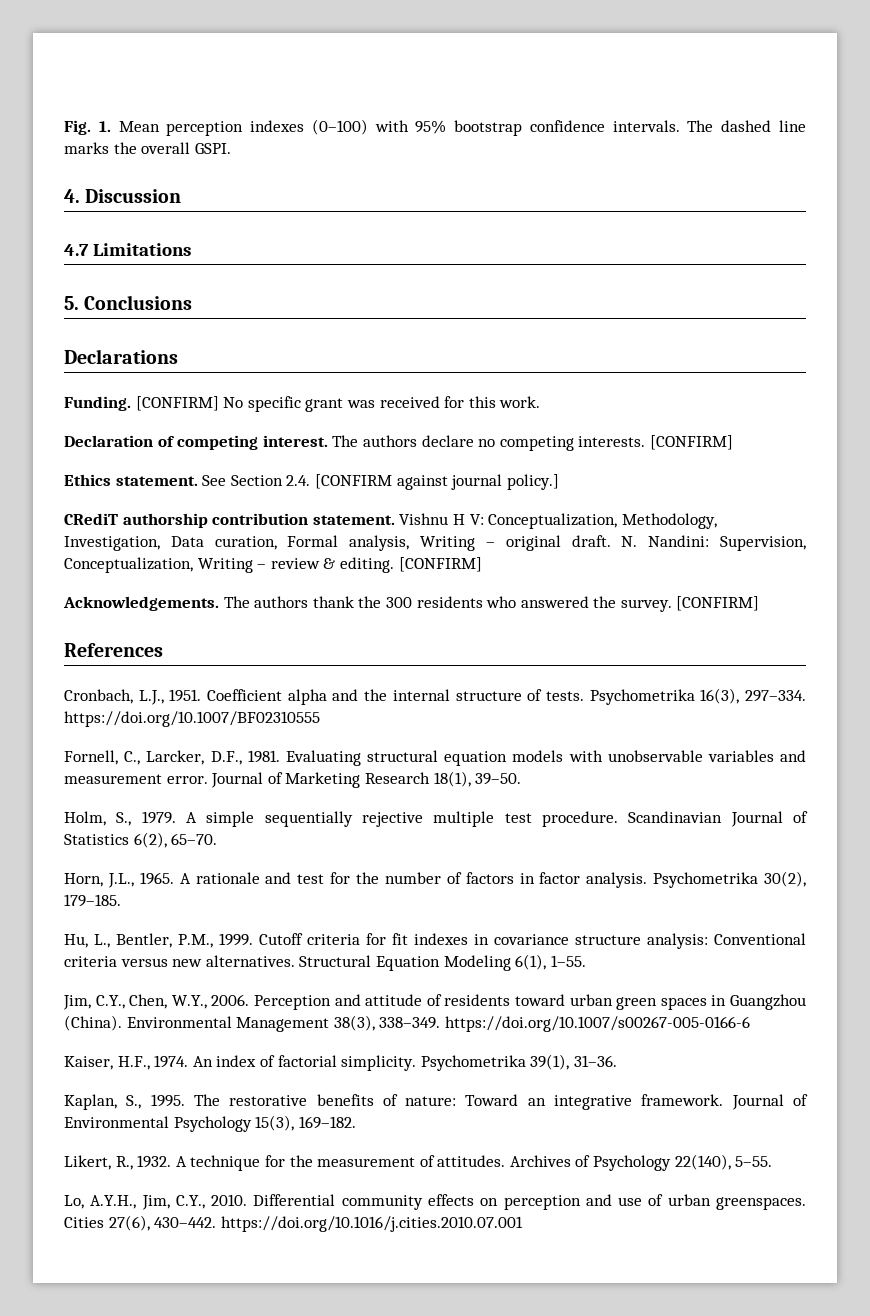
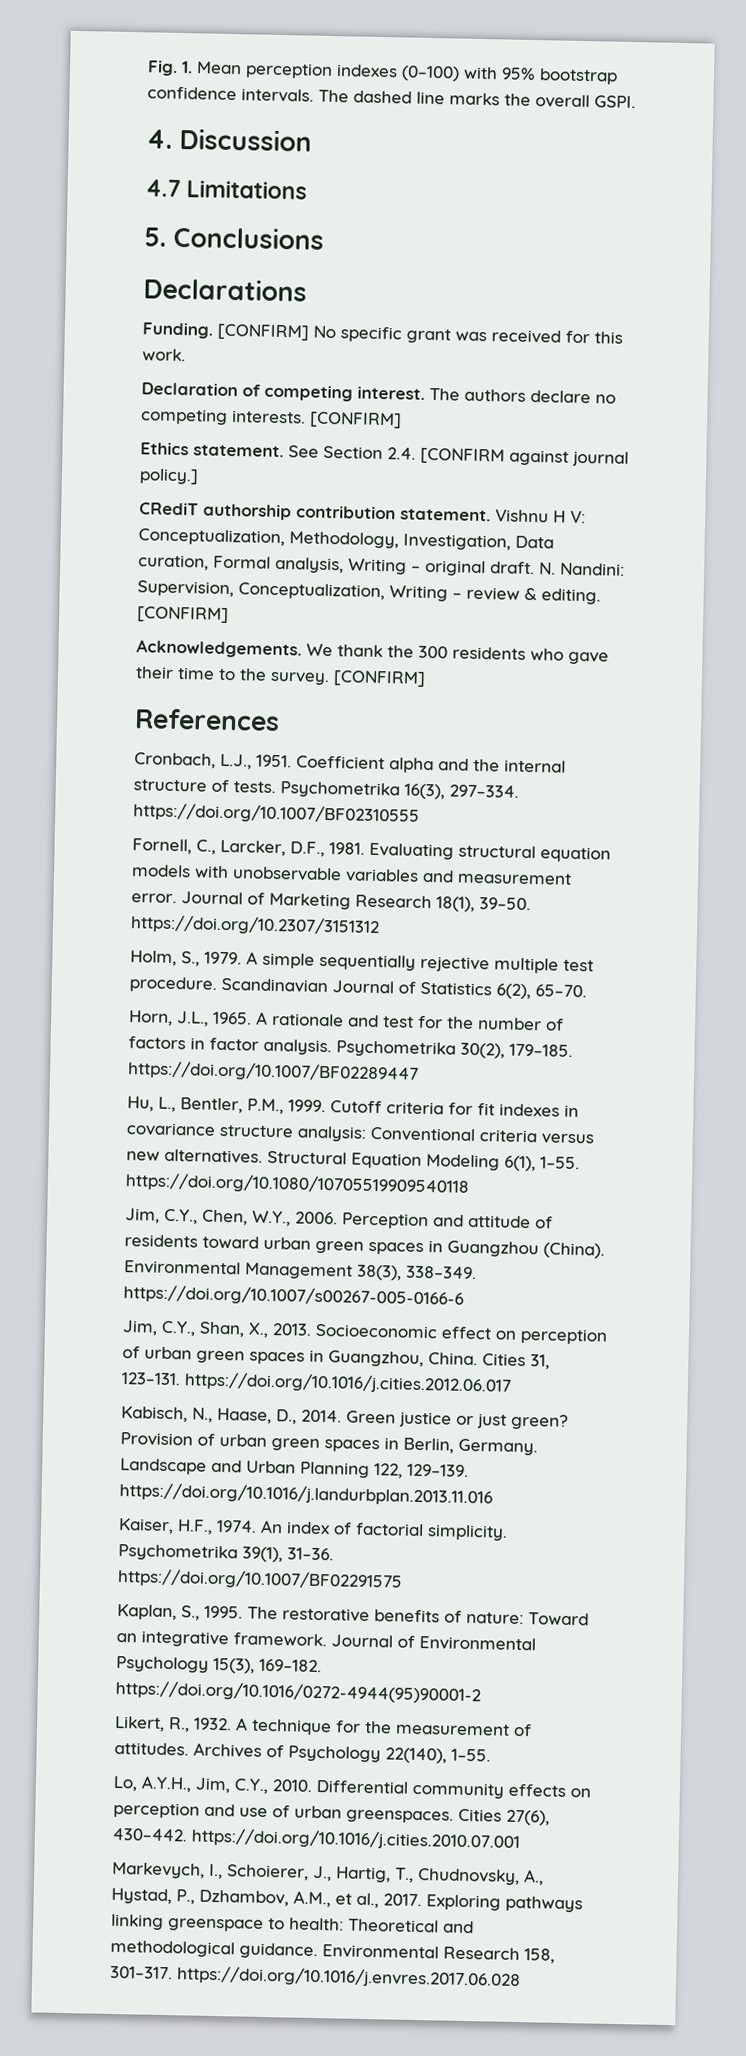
[223,596,309,608] The authors -> [306,643,333,657] We
[520,596,589,608] answered -> [568,651,609,665] [135,666,236,681] gave their time to
(522, 779) none -> [130,914,380,937] https://doi.org/10.2307/3151312
(121, 900) none -> [127,1060,419,1083] https://doi.org/10.1007/BF02289447
(586, 961) none -> [125,1172,470,1196] https://doi.org/10.1080/10705519909540118
(750, 1024) none -> [122,1320,608,1345] [122,1346,550,1370] [121,1371,512,1395] [121,1406,569,1430] [120,1432,538,1456] [120,1458,469,1479] [119,1482,493,1507] // Jim, C.Y., Shan, X., 2013. Socioeconomic effect on perception of urban green spaces in Guangzhou, China. Cities 31, 123–131. https://doi.org/10.1016/j.cities.2012.06.017 // Kabisch, N., Haase, D., 2014. Green justice or just green? Provision of urban green spaces in Berlin, Germany. Landscape and Urban Planning 122, 129–139. https://doi.org/10.1016/j.landurbplan.2013.11.016
(617, 1061) none -> [117,1568,403,1591] https://doi.org/10.1007/BF02291575
(356, 1122) none -> [115,1680,481,1705] https://doi.org/10.1016/0272-4944(95)90001-2
[735,1156,773,1167] 5–55. -> [451,1748,491,1762] 1–55.
(523, 1224) none -> [112,1861,544,1886] [111,1887,583,1913] [111,1913,474,1934] [110,1939,555,1964] [110,1965,521,1990] // Markevych, I., Schoierer, J., Hartig, T., Chudnovsky, A., Hystad, P., Dzhambov, A.M., et al., 2017. Exploring pathways linking greenspace to health: Theoretical and methodological guidance. Environmental Research 158, 301–317. https://doi.org/10.1016/j.envres.2017.06.028

